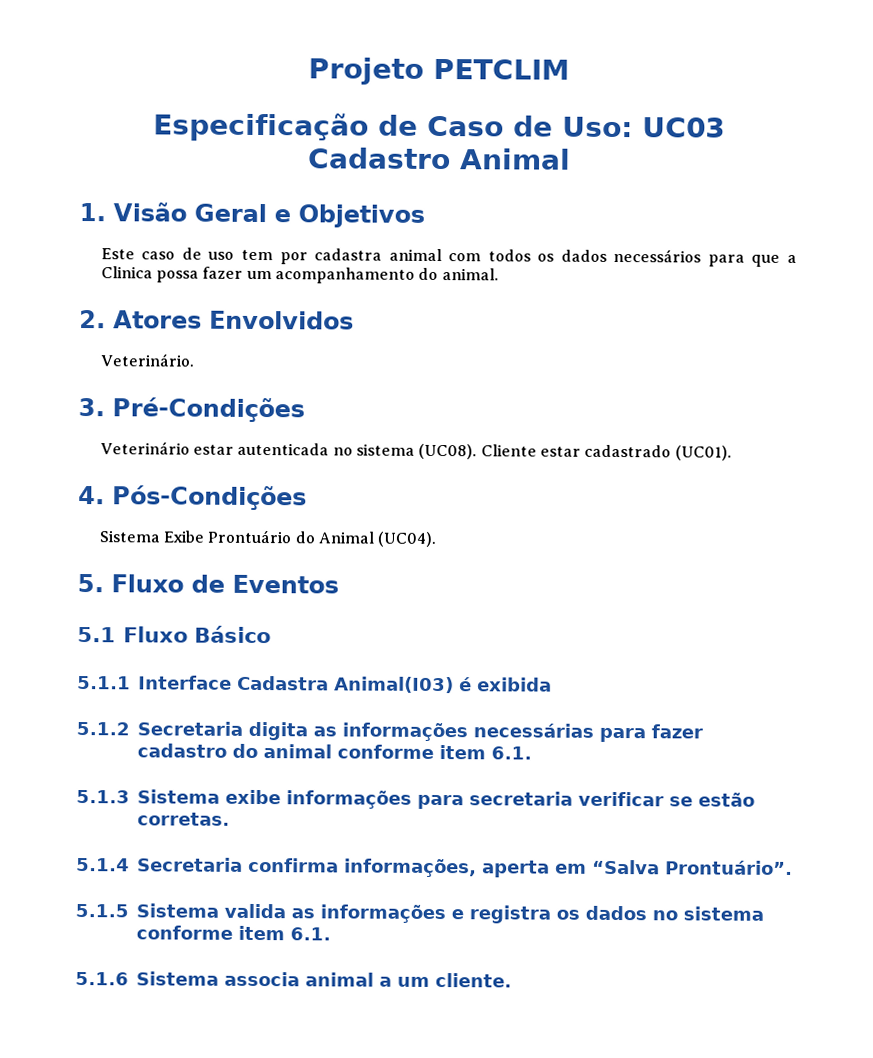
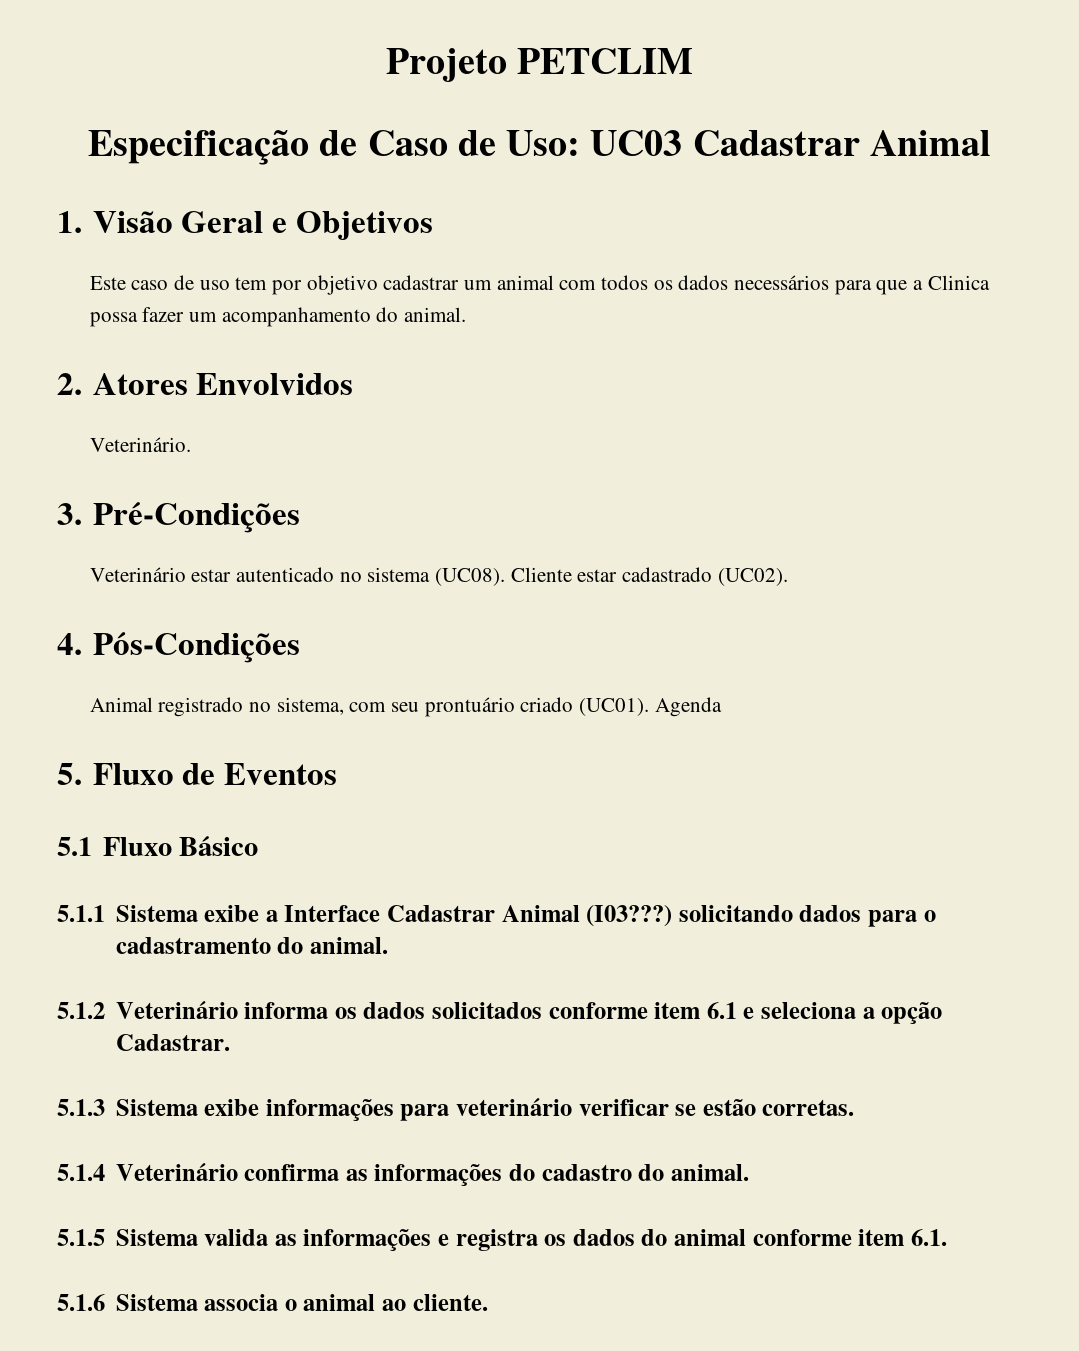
[307,147,451,170] Cadastro -> [692,130,860,156] Cadastrar
[314,248,383,261] cadastra -> [306,275,492,295] objetivo cadastrar um
[237,442,330,456] autenticada -> [235,567,334,582] autenticado
[674,445,732,461] (UC01). -> [717,568,788,586] (UC02).
[98,529,437,548] Sistema Exibe Prontuário do Animal (UC04). -> [89,697,722,717] Animal registrado no sistema, com seu prontuário criado (UC01). Agenda
[138,675,552,694] [76,721,703,743] [137,743,532,760] Interface Cadastra Animal(I03) é exibida // 5.1.2 Secretaria digita as informações necessárias para fazer cadastro do animal conforme item 6.1. -> [115,905,936,927] [115,937,388,954] [57,1001,943,1025] [115,1034,230,1051] Sistema exibe a Interface Cadastrar Animal (I03???) solicitando dados para o cadastramento do animal. // 5.1.2 Veterinário informa os dados solicitados conforme item 6.1 e seleciona a opção Cadastrar.
[469,791,573,806] secretaria -> [455,1098,572,1116] veterinário
[137,857,793,878] Secretaria confirma informações, aperta em “Salva Prontuário”. -> [115,1163,749,1187] Veterinário confirma as informações do cadastro do animal.
[652,906,764,921] no sistema -> [641,1229,747,1246] do animal
[305,972,430,987] animal a um -> [284,1294,406,1311] o animal ao

